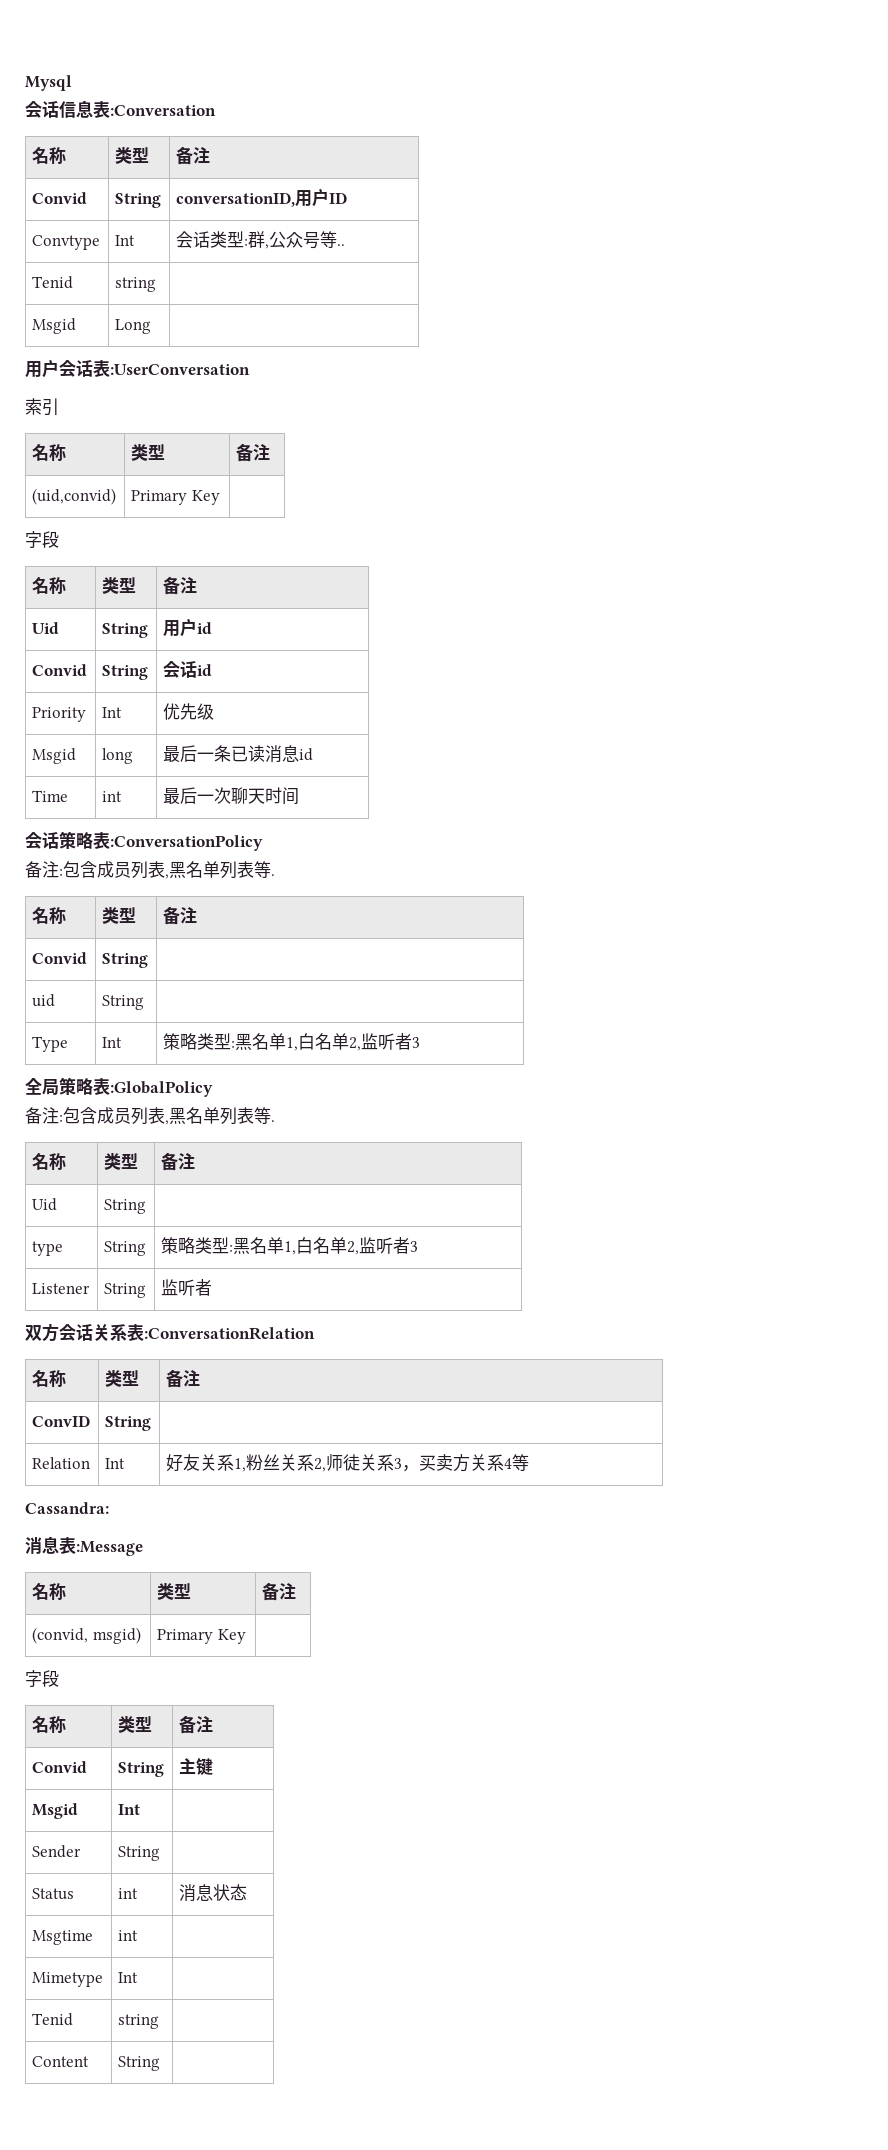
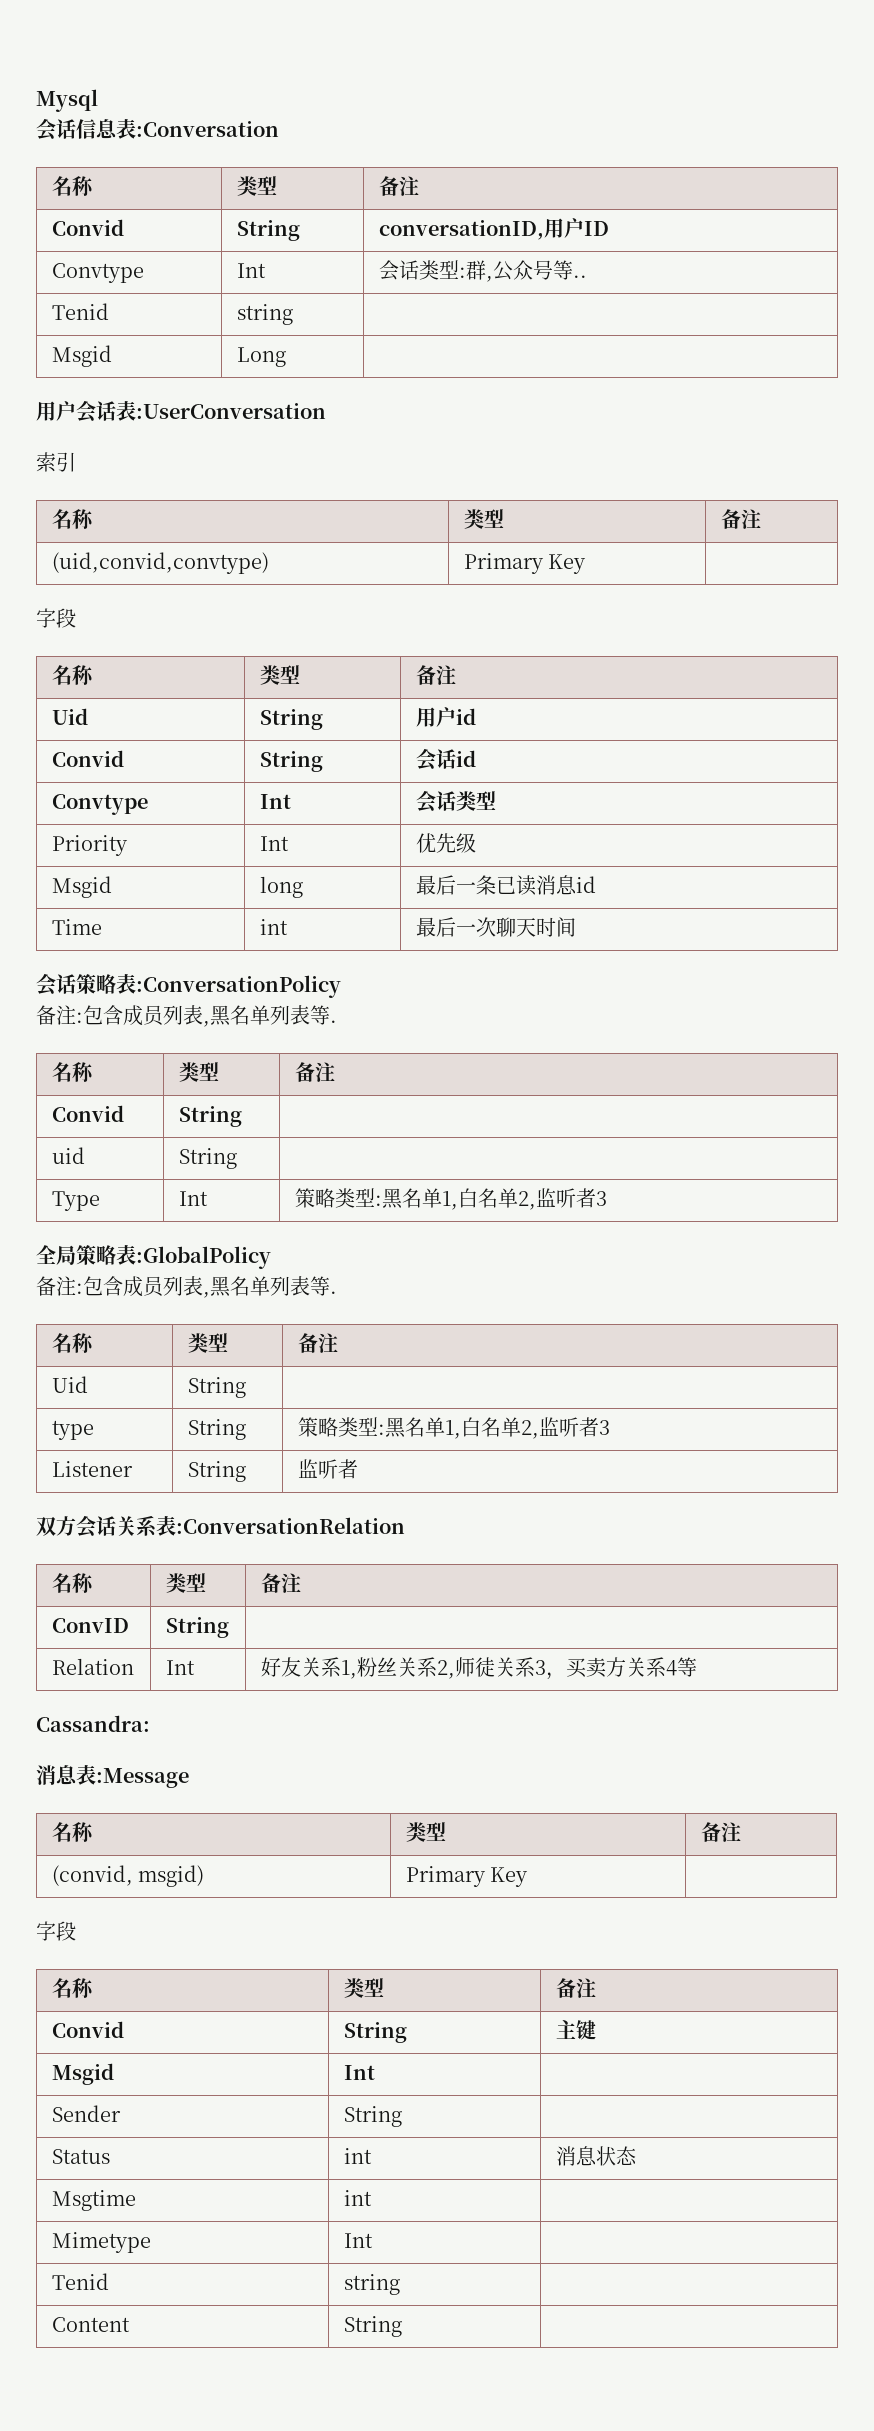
[32,488,117,505] (uid,convid) -> [51,552,269,574] (uid,convid,convtype)
(213, 670) none -> [51,794,148,815] [259,794,291,809] [415,790,496,813] // Convtype | Int | 会话类型

